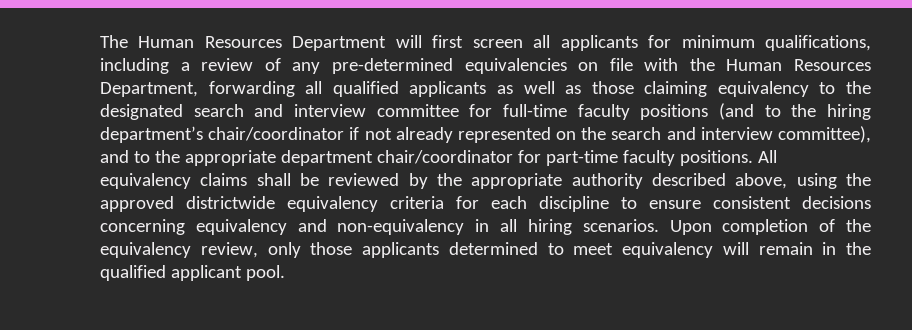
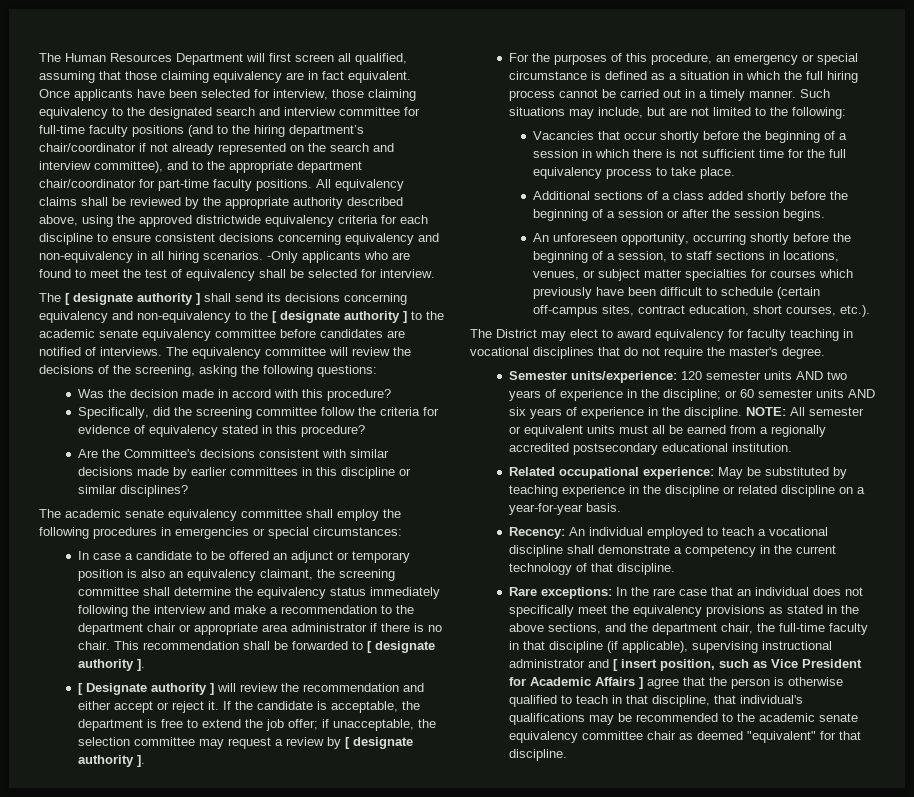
[560,35,871,51] [100,58,871,74] [100,81,582,97] applicants for minimum qualifications, including a review of any pre-determined equivalencies on file with the Human Resources Department, forwarding all qualified applicants as well as -> [355,53,407,65] [39,71,411,83] [39,89,328,101] qualified, assuming that those claiming equivalency are in fact equivalent. Once applicants have been selected for interview,
[669,219,871,235] [100,242,871,258] [100,265,285,281] Upon completion of the equivalency review, only those applicants determined to meet equivalency will remain in the qualified applicant pool. -> [267,251,410,263] [39,269,435,281] [39,293,407,305] [39,311,444,323] [39,329,405,341] [39,347,411,359] [39,365,377,377] [77,389,391,401] [77,407,439,419] [77,425,365,437] [77,449,389,458] [77,467,411,479] [77,485,188,497] [39,509,401,521] [39,527,402,539] [77,551,410,563] [77,569,395,581] [77,587,440,599] [77,605,414,617] [77,623,442,635] [77,641,435,653] [77,659,145,671] [77,683,424,695] [77,701,420,713] [77,719,436,731] [77,737,413,749] [77,755,145,767] [508,53,858,65] [508,71,858,83] [508,89,830,101] [508,107,846,119] [533,131,848,143] [533,149,847,158] [533,167,736,179] [533,191,849,203] [533,209,826,221] [533,233,852,245] [533,251,840,263] [533,269,854,281] [533,287,821,299] [533,305,871,317] [470,329,853,341] [470,347,825,359] [508,371,847,383] [508,389,875,401] [508,407,864,419] [508,425,826,437] [508,443,792,455] [508,467,847,479] [508,485,865,497] [508,503,621,515] [508,527,828,539] [508,545,836,557] [508,563,675,575] [508,587,863,599] [508,605,859,617] [508,623,868,635] [508,641,832,653] [508,659,862,671] [508,677,843,689] [508,695,803,707] [508,713,858,725] [508,731,861,743] [508,749,567,761] -Only applicants who are found to meet the test of equivalency shall be selected for interview. // The [ designate authority ] shall send its decisions concerning equivalency and non-equivalency to the [ designate authority ] to the academic senate equivalency committee before candidates are notified of interviews. The equivalency committee will review the decisions of the screening, asking the following questions: // Was the decision made in accord with this procedure? // Specifically, did the screening committee follow the criteria for evidence of equivalency stated in this procedure? // Are the Committee's decisions consistent with similar decisions made by earlier committees in this discipline or similar disciplines? // The academic senate equivalency committee shall employ the following procedures in emergencies or special circumstances: // In case a candidate to be offered an adjunct or temporary position is also an equivalency claimant, the screening committee shall determine the equivalency status immediately following the interview and make a recommendation to the department chair or appropriate area administrator if there is no chair. This recommendation shall be forwarded to [ designate authority ]. // [ Designate authority ] will review the recommendation and either accept or reject it. If the candidate is acceptable, the department is free to extend the job offer; if unacceptable, the selection committee may request a review by [ designate authority ]. // For the purposes of this procedure, an emergency or special circumstance is defined as a situation in which the full hiring process cannot be carried out in a timely manner. Such situations may include, but are not limited to the following: // Vacancies that occur shortly before the beginning of a session in which there is not sufficient time for the full equivalency process to take place. // Additional sections of a class added shortly before the beginning of a session or after the session begins. // An unforeseen opportunity, occurring shortly before the beginning of a session, to staff sections in locations, venues, or subject matter specialties for courses which previously have been difficult to schedule (certain off-campus sites, contract education, short courses, etc.). // The District may elect to award equivalency for faculty teaching in vocational disciplines that do not require the master's degree. // Semester units/experience: 120 semester units AND two years of experience in the discipline; or 60 semester units AND six years of experience in the discipline. NOTE: All semester or equivalent units must all be earned from a regionally accredited postsecondary educational institution. // Related occupational experience: May be substituted by teaching experience in the discipline or related discipline on a year-for-year basis. // Recency: An individual employed to teach a vocational discipline shall demonstrate a competency in the current technology of that discipline. // Rare exceptions: In the rare case that an individual does not specifically meet the equivalency provisions as stated in the above sections, and the department chair, the full-time faculty in that discipline (if applicable), supervising instructional administrator and [ insert position, such as Vice President for Academic Affairs ] agree that the person is otherwise qualified to teach in that discipline, that individual's qualifications may be recommended to the academic senate equivalency committee chair as deemed "equivalent" for that discipline.

